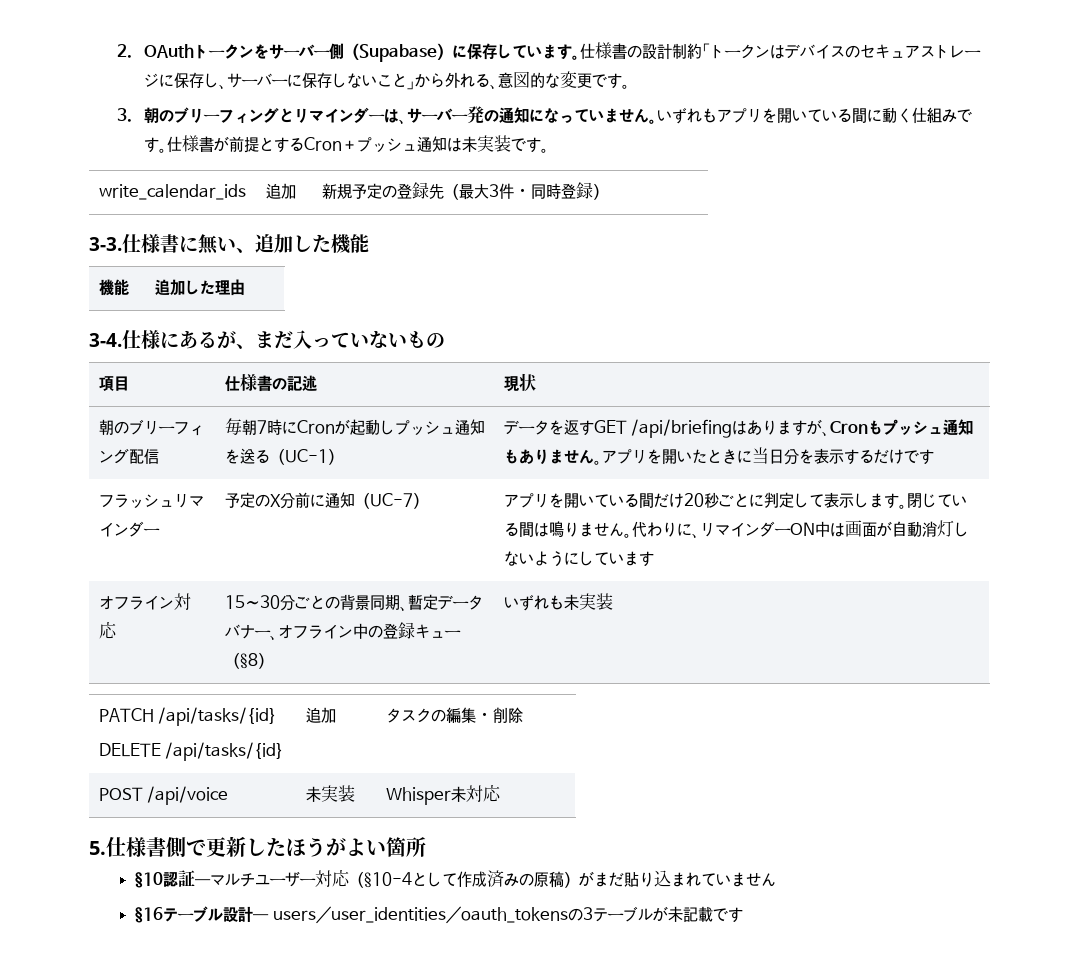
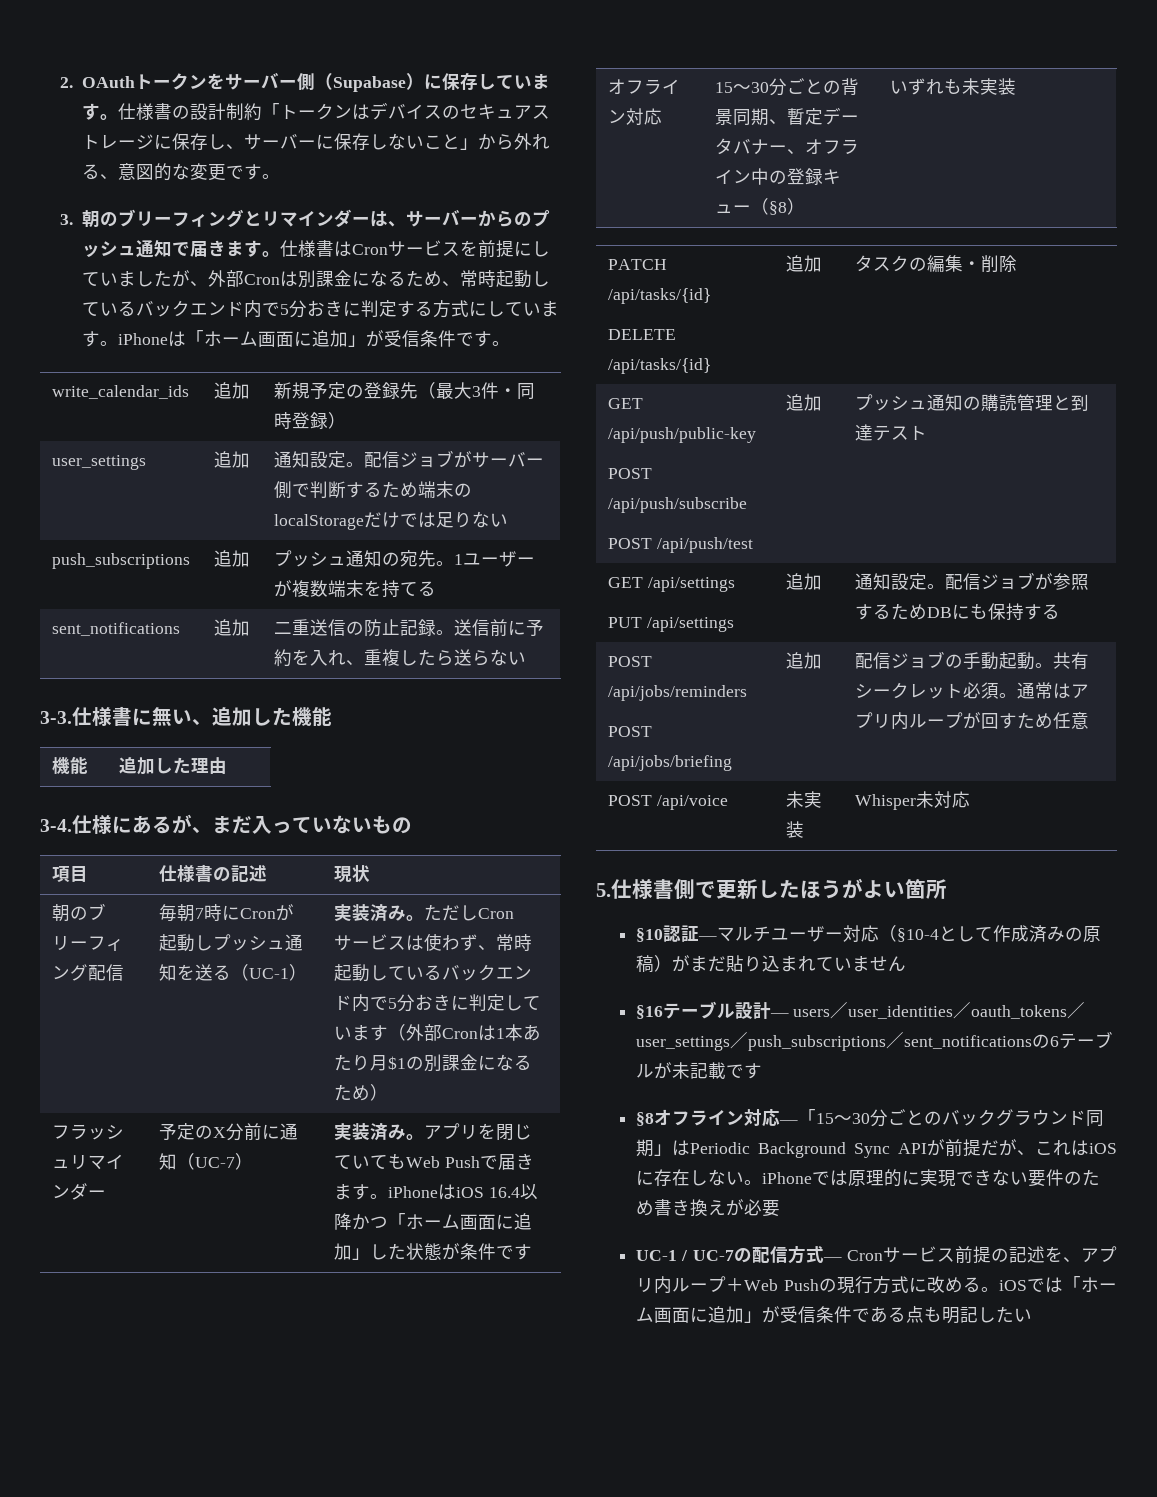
[467,106,973,124] [144,135,512,153] 発の通知になっていません。いずれもアプリを開いている間に動く仕組みです。仕様書が前提とするCron＋プッシュ通知は未実装 -> [478,210,551,227] [82,240,551,258] [82,270,551,288] [82,300,560,318] [82,330,457,347] からのプッシュ通知で届きます。仕様書はCronサービスを前提にしていましたが、外部Cronは別課金になるため、常時起動しているバックエンド内で5分おきに判定する方式にしています。iPhoneは「ホーム画面に追加」が受信条件
(608, 191) none -> [51,455,146,470] [213,451,250,468] [273,450,544,468] [273,481,472,498] [273,511,508,530] [51,553,190,569] [213,550,250,567] [273,550,535,567] [273,580,436,598] [51,622,180,636] [213,619,250,636] [273,619,544,637] [273,649,526,667] // user_settings | 追加 | 通知設定。配信ジョブがサーバー側で判断するため端末のlocalStorageだけでは足りない // push_subscriptions | 追加 | プッシュ通知の宛先。1ユーザーが複数端末を持てる // sent_notifications | 追加 | 二重送信の防止記録。送信前に予約を入れ、重複したら送らない
[503,419,974,438] [503,447,934,465] データを返すGET /api/briefingはありますが、Cronもプッシュ通知もありません。アプリを開いたときに当日分を表示するだけです -> [333,904,514,922] [333,933,532,951] [333,964,532,982] [333,994,541,1012] [333,1024,541,1041] [333,1054,532,1072] [333,1084,388,1101] 実装済み。ただしCronサービスは使わず、常時起動しているバックエンド内で5分おきに判定しています（外部Cronは1本あたり月$1の別課金になるため）
[503,492,967,509] [503,520,969,539] [503,551,639,567] アプリを開いている間だけ20秒ごとに判定して表示します。閉じている間は鳴りません。代わりに、リマインダーON中は画面が自動消灯しないようにしていま -> [333,1123,532,1141] [333,1153,534,1170] [333,1184,538,1200] [333,1213,532,1230] [333,1243,514,1260] 実装済み。アプリを閉じていてもWeb Pushで届きます。iPhoneはiOS 16.4以降かつ「ホーム画面に追加」した状態が条件で
(523, 715) none -> [607,398,643,409] [607,427,756,443] [607,468,652,479] [607,497,747,513] [607,537,753,553] [785,394,822,411] [854,394,1089,412] [854,424,927,441] [607,577,735,592] [607,617,734,632] [785,573,822,590] [854,572,1089,590] [854,603,1060,621] [607,656,652,667] [607,685,747,701] [607,726,652,737] [607,755,732,771] [785,652,822,669] [854,651,1089,670] [854,682,1089,699] [854,712,1089,730] // GET /api/push/public-key // POST /api/push/subscribe // POST /api/push/test | 追加 | プッシュ通知の購読管理と到達テスト // GET /api/settings // PUT /api/settings | 追加 | 通知設定。配信ジョブが参照するためDBにも保持する // POST /api/jobs/reminders // POST /api/jobs/briefing | 追加 | 配信ジョブの手動起動。共有シークレット必須。通常はアプリ内ループが回すため任意
[567,907,593,921] の3 -> [1067,1002,1086,1019] [635,1032,1059,1051] ／user_settings／push_subscriptions／sent_notificationsの6
(743, 915) none -> [635,1109,1104,1127] [635,1139,1117,1158] [635,1169,1100,1187] [635,1199,780,1217] [635,1245,1117,1264] [635,1276,1117,1294] [635,1306,1032,1324] // §8オフライン対応—「15〜30分ごとのバックグラウンド同期」はPeriodic Background Sync APIが前提だが、これはiOSに存在しない。iPhoneでは原理的に実現できない要件のため書き換えが必要 // UC-1 / UC-7の配信方式— Cronサービス前提の記述を、アプリ内ループ＋Web Pushの現行方式に改める。iOSでは「ホーム画面に追加」が受信条件である点も明記したい

